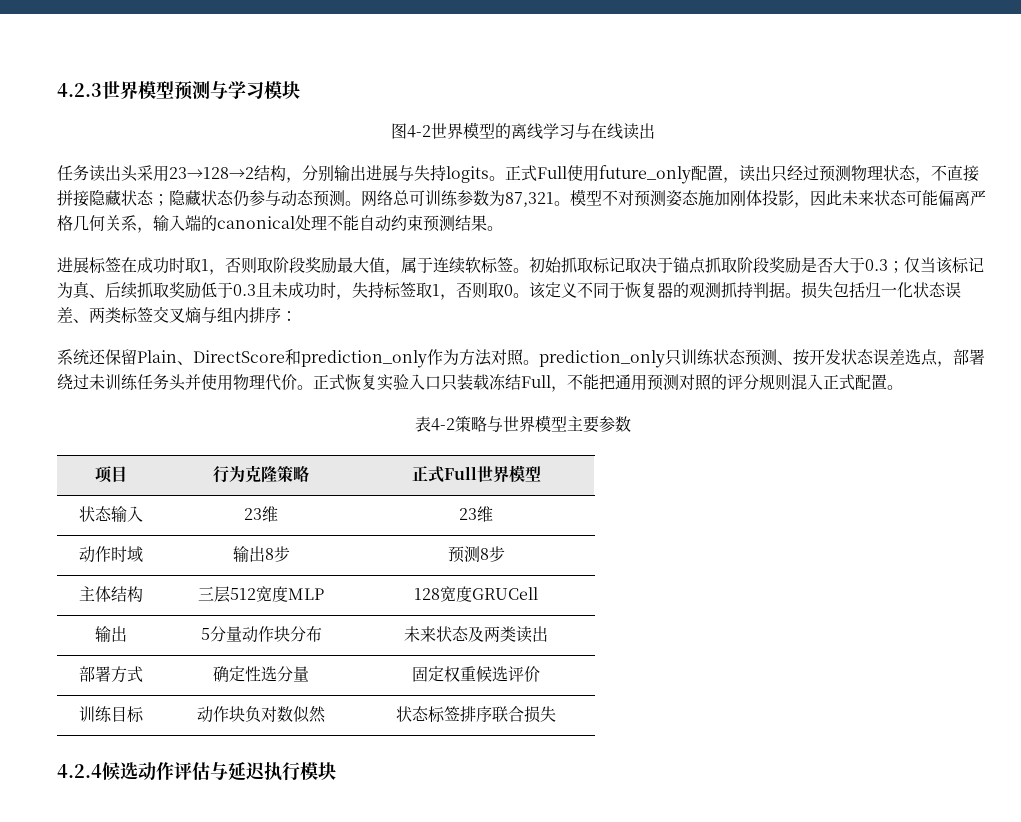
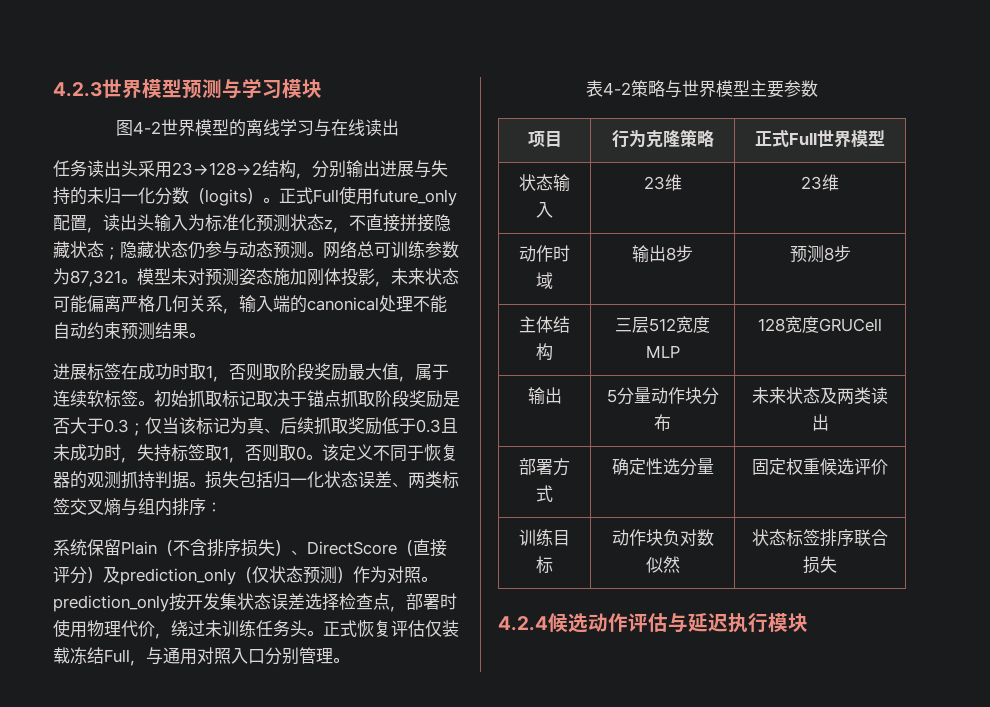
[446,166,489,183] logits -> [70,187,263,206] 的未归一化分数（logits）
[771,165,916,182] 只经过预测物理状态 -> [137,214,333,232] 头输入为标准化预测状态z
[602,190,618,206] 不 -> [171,268,188,285] 未
[810,190,842,206] 因此 -> (391, 284) none
[89,349,106,365] 还 -> (87, 547) none
[177,349,841,368] 、DirectScore和prediction_only作为方法对照。prediction_only只训练状态预测、按开发 -> [157,539,447,557] [53,566,437,585] [53,593,237,612] （不含排序损失）、DirectScore（直接评分）及prediction_only（仅状态预测）作为对照。prediction_only按开发集
(921, 357) none -> [322,593,373,611] 择检查
[57,373,887,392] 绕过未训练任务头并使用物理代价。正式恢复实验入口只装载冻结Full，不能把通用预测对照的评分规则混入正式配置 -> [440,593,457,610] [53,619,459,639] [53,647,333,666] 时使用物理代价，绕过未训练任务头。正式恢复评估仅装载冻结Full，与通用对照入口分别管理

